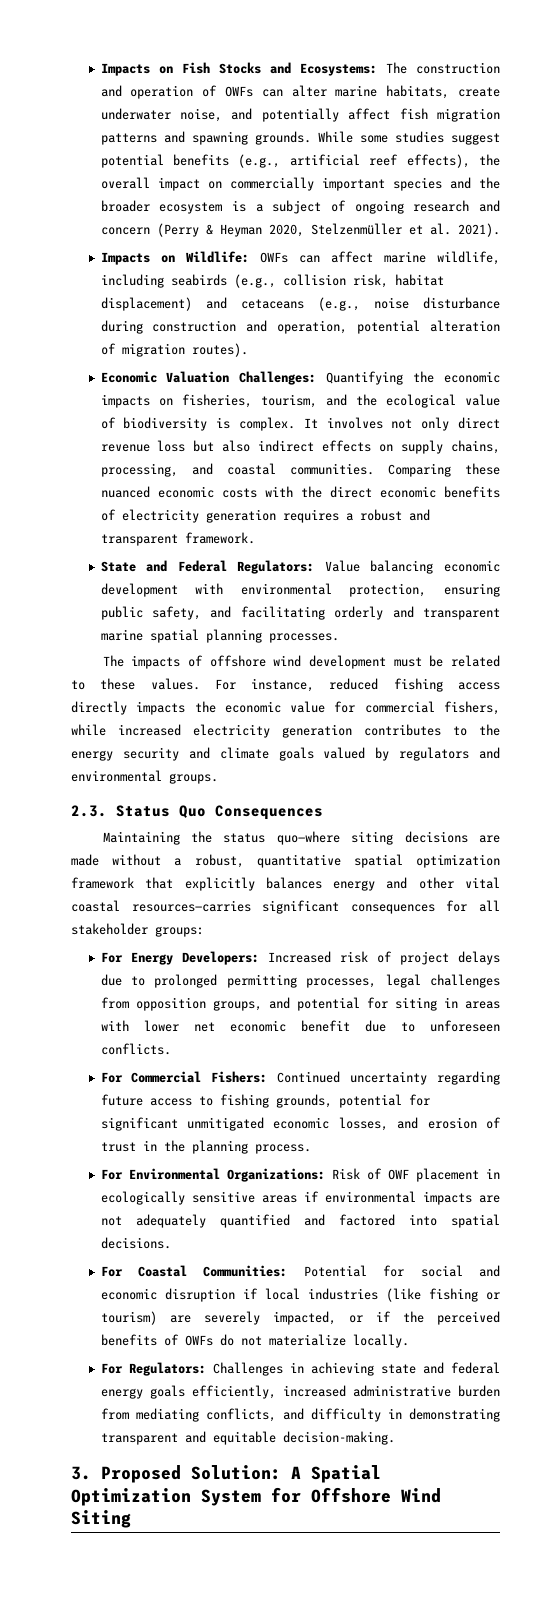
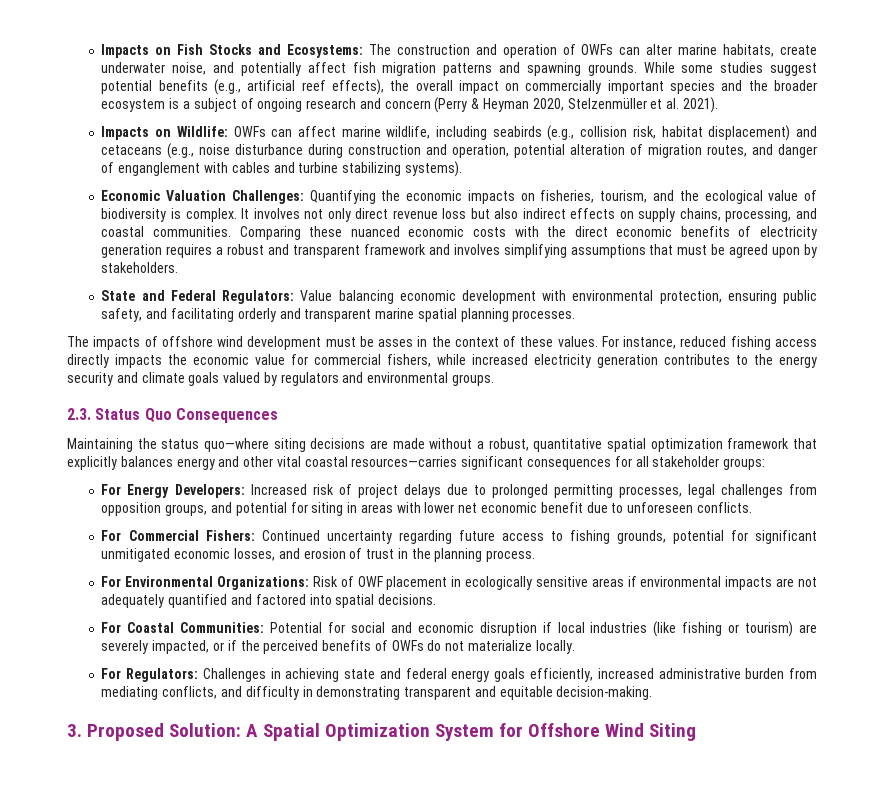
[191,343,248,357] routes). -> [707,144,818,158] [101,161,462,177] routes, and danger of enganglement with cables and turbine stabilizing systems).
[184,532,255,544] framework. -> [363,244,817,258] [101,262,179,273] framework and involves simplifying assumptions that must be agreed upon by stakeholders.
[450,655,500,667] [71,680,85,690] related to -> [378,336,517,347] asses in the context of

